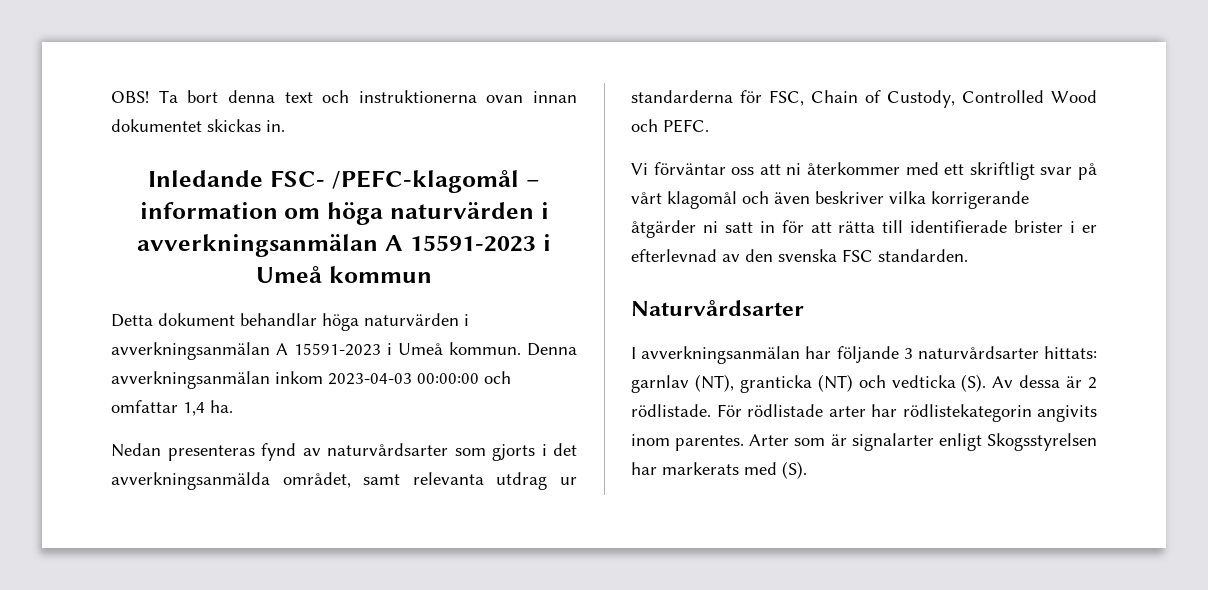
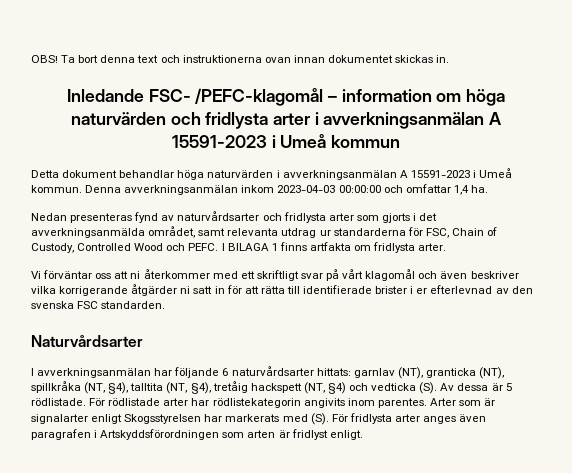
(534, 210) none -> [170,112,310,129] och fridlysta arter
(448, 449) none -> [262,212,354,223] och fridlysta arter
(709, 126) none -> [221,242,447,253] I BILAGA 1 finns artfakta om fridlysta arter.
[903,348,913,359] 3 -> [222,368,229,376] 6
[817,374,853,392] (NT) -> [479,367,505,379] [31,381,346,394] (NT), spillkråka (NT, §4), talltita (NT, §4), tretåig hackspett (NT, §4)
[1088,377,1097,389] 2 -> [505,383,512,391] 5
(807, 470) none -> [331,413,487,424] [31,429,363,440] För fridlysta arter anges även paragrafen i Artskyddsförordningen som arten är fridlyst enligt.

